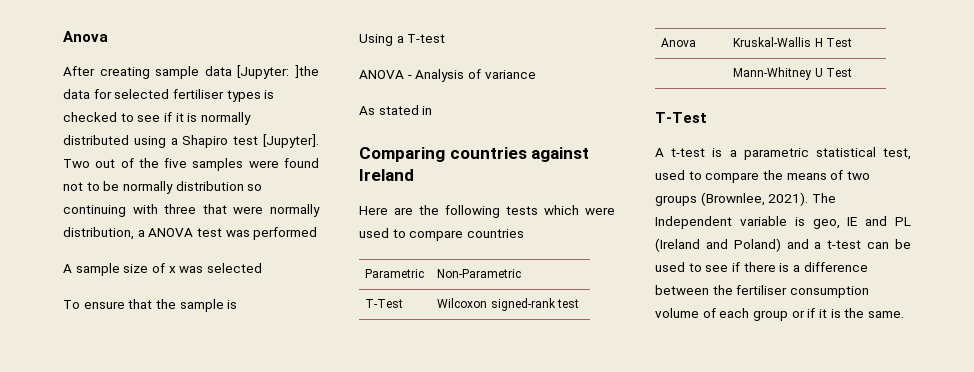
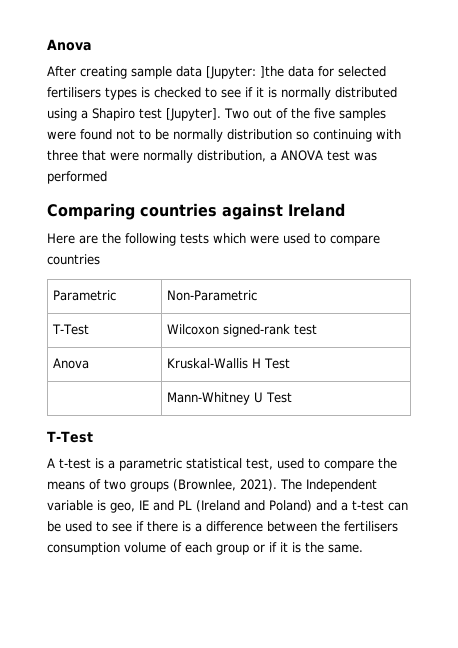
[172,89,224,99] fertiliser -> [47,87,101,98] fertilisers
[63,263,262,276] [63,299,238,312] [359,34,446,46] [359,69,536,82] [359,105,433,115] // A sample size of x was selected // To ensure that the sample is // Using a T-test // ANOVA - Analysis of variance // As stated in -> (107, 177) none
[736,285,788,295] fertiliser -> [344,521,398,532] fertilisers

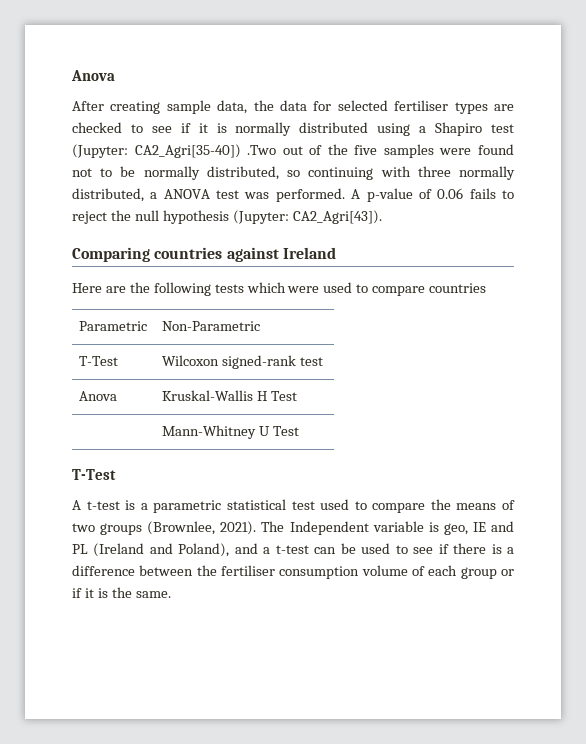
[176,66,386,79] [47,87,150,100] data [Jupyter: ]the data for selected fertilisers types is -> [217,100,514,114] data, the data for selected fertiliser types are
[166,108,249,121] [Jupyter]. Two -> [72,144,277,158] (Jupyter: CA2_Agri[35-40]) .Two
[227,129,292,140] distribution -> [206,166,279,180] distributed,
[82,150,377,163] [47,171,107,184] that were normally distribution, a ANOVA test was performed -> [459,166,515,180] [72,188,515,202] [72,210,382,224] normally distributed, a ANOVA test was performed. A p-value of 0.06 fails to reject the null hypothesis (Jupyter: CA2_Agri[43]).
[246,458,273,470] test, -> [291,501,315,510] test
[269,500,312,512] Poland) -> [178,543,230,557] Poland),
[344,521,398,532] fertilisers -> [221,565,275,576] fertiliser

